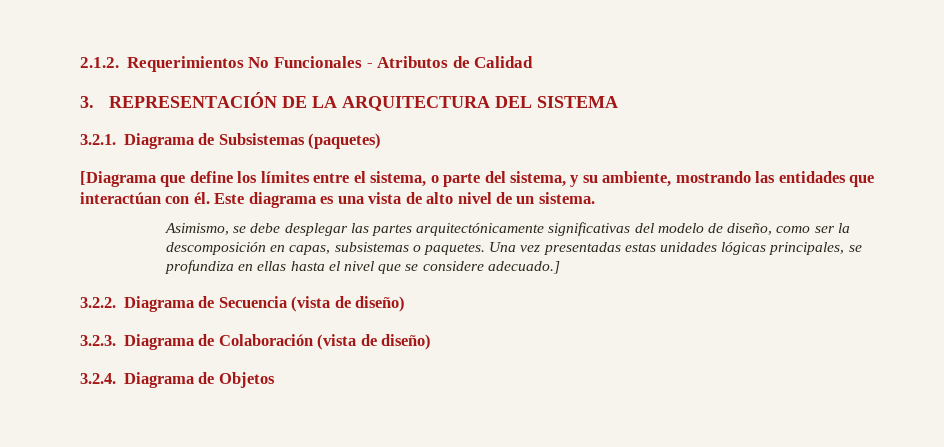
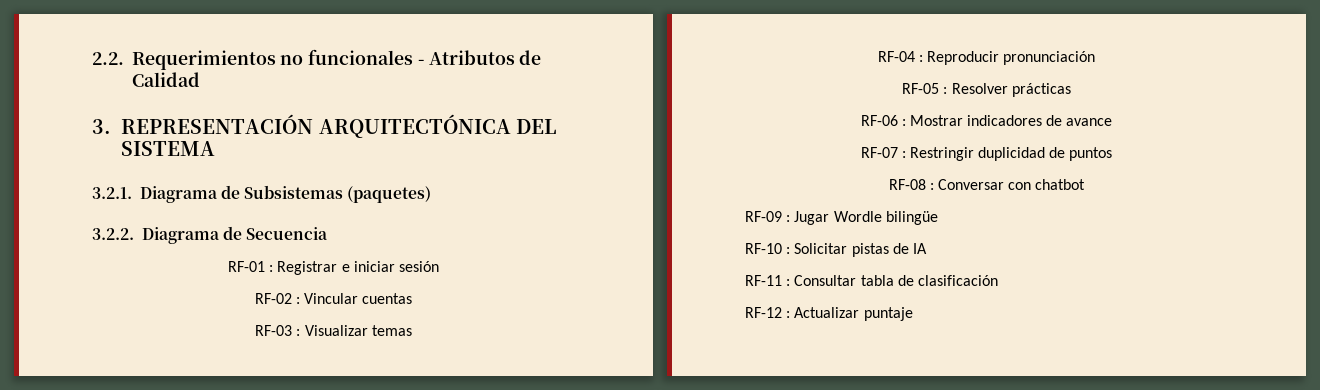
[80,56,362,72] 2.1.2. Requerimientos No Funcionales -> [92,49,414,70] 2.2. Requerimientos no funcionales
[281,96,490,111] DE LA ARQUITECTURA -> [318,114,511,138] ARQUITECTÓNICA
[80,171,875,187] [80,192,595,208] [165,222,850,236] [166,242,862,255] [165,260,560,274] [80,296,406,312] [80,334,432,350] [80,372,275,388] [Diagrama que define los límites entre el sistema, o parte del sistema, y su ambiente, mostrando las entidades que interactúan con él. Este diagrama es una vista de alto nivel de un sistema. // Asimismo, se debe desplegar las partes arquitectónicamente significativas del modelo de diseño, como ser la descomposición en capas, subsistemas o paquetes. Una vez presentadas estas unidades lógicas principales, se profundiza en ellas hasta el nivel que se considere adecuado.] // 3.2.2. Diagrama de Secuencia (vista de diseño) // 3.2.3. Diagrama de Colaboración (vista de diseño) // 3.2.4. Diagrama de Objetos -> [92,226,329,244] [228,261,439,275] [254,293,413,304] [255,325,412,336] [877,51,1096,65] [902,83,1071,97] [860,115,1113,126] [860,147,1113,161] [888,179,1086,190] [745,211,938,225] [745,243,927,257] [745,275,998,286] [745,307,913,321] 3.2.2. Diagrama de Secuencia // RF-01 : Registrar e iniciar sesión // RF-02 : Vincular cuentas // RF-03 : Visualizar temas // RF-04 : Reproducir pronunciación // RF-05 : Resolver prácticas // RF-06 : Mostrar indicadores de avance // RF-07 : Restringir duplicidad de puntos // RF-08 : Conversar con chatbot // RF-09 : Jugar Wordle bilingüe // RF-10 : Solicitar pistas de IA // RF-11 : Consultar tabla de clasificación // RF-12 : Actualizar puntaje

